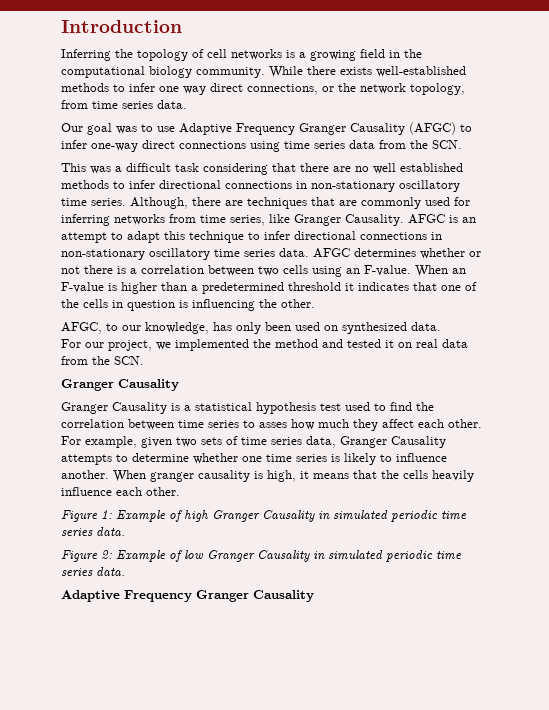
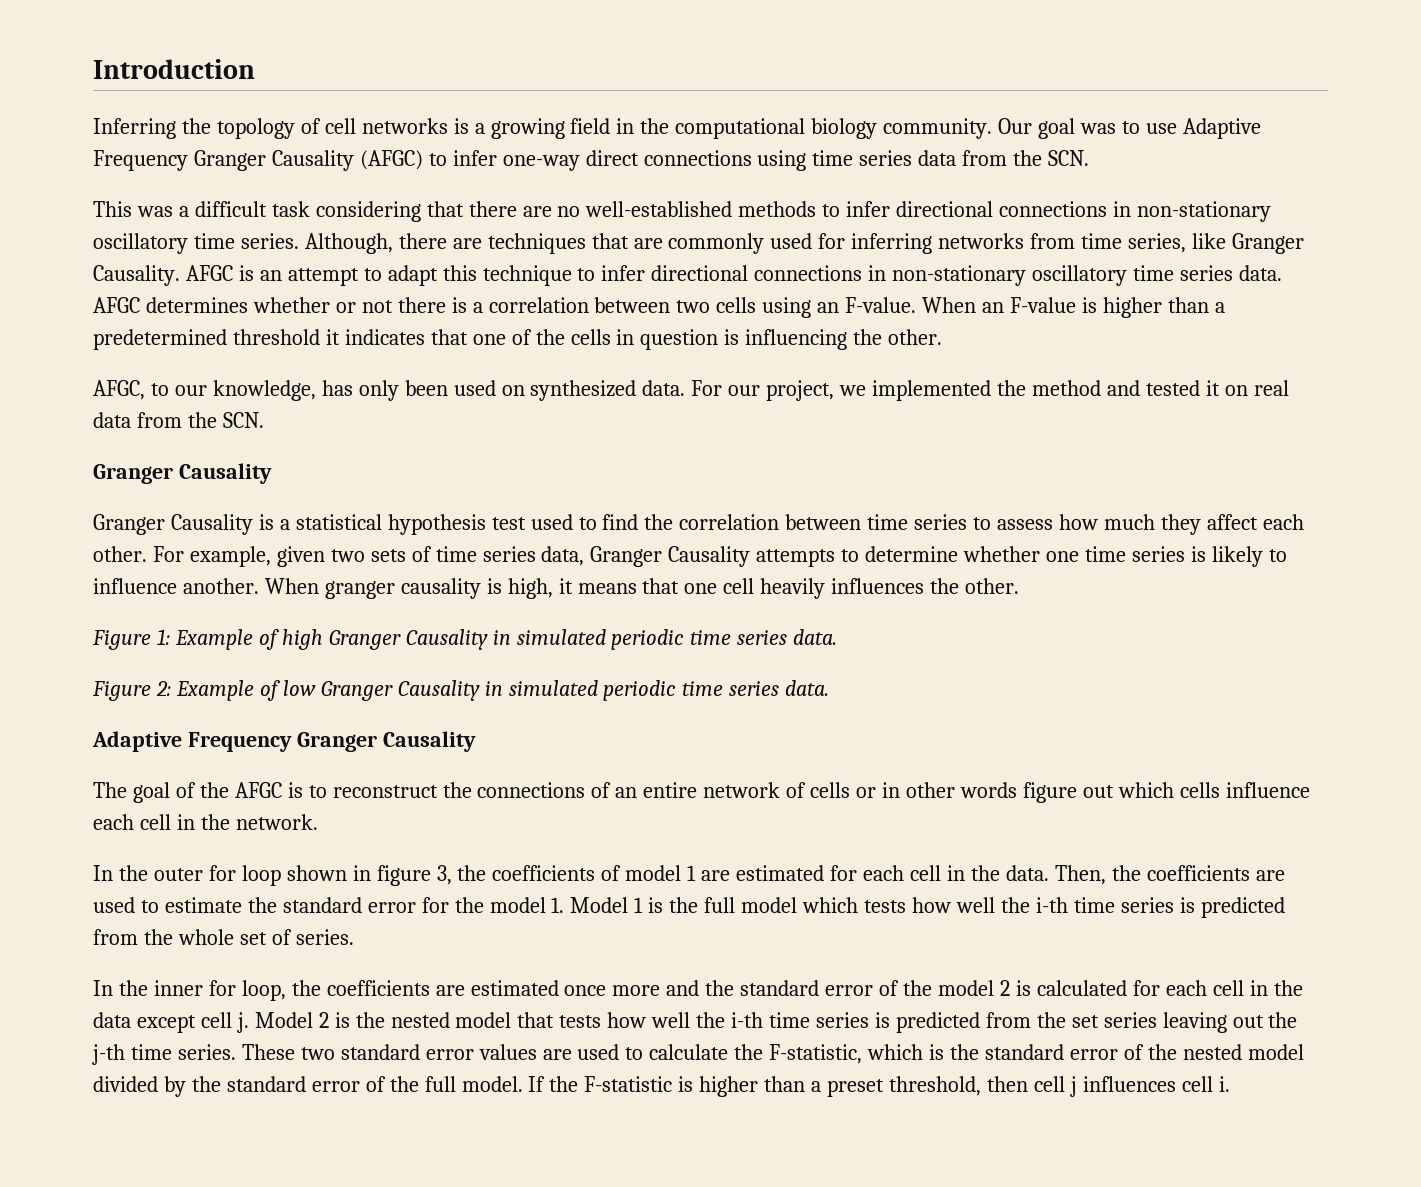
[269,66,466,78] [61,83,465,95] [61,100,187,109] While there exists well-established methods to infer one way direct connections, or the network topology, from time series data. // -> (993, 128) none
[373,163,463,174] well established -> [585,201,733,217] well-established
(441, 326) // -> (686, 388) none
[259,422,287,428] asses -> [997,519,1054,530] assess
[381,470,474,482] [61,487,142,496] the cells heavily influence each -> [684,578,960,599] one cell heavily influences the
(314, 596) none -> [93,782,1310,803] [93,814,318,830] [93,865,1285,886] [93,897,1285,918] [93,929,354,945] [93,980,1303,1001] [93,1012,1298,1033] [92,1044,1304,1065] [93,1076,1230,1097] // The goal of the AFGC is to reconstruct the connections of an entire network of cells or in other words figure out which cells influence each cell in the network. // In the outer for loop shown in figure 3, the coefficients of model 1 are estimated for each cell in the data. Then, the coefficients are used to estimate the standard error for the model 1. Model 1 is the full model which tests how well the i-th time series is predicted from the whole set of series. // In the inner for loop, the coefficients are estimated once more and the standard error of the model 2 is calculated for each cell in the data except cell j. Model 2 is the nested model that tests how well the i-th time series is predicted from the set series leaving out the j-th time series. These two standard error values are used to calculate the F-statistic, which is the standard error of the nested model divided by the standard error of the full model. If the F-statistic is higher than a preset threshold, then cell j influences cell i.

